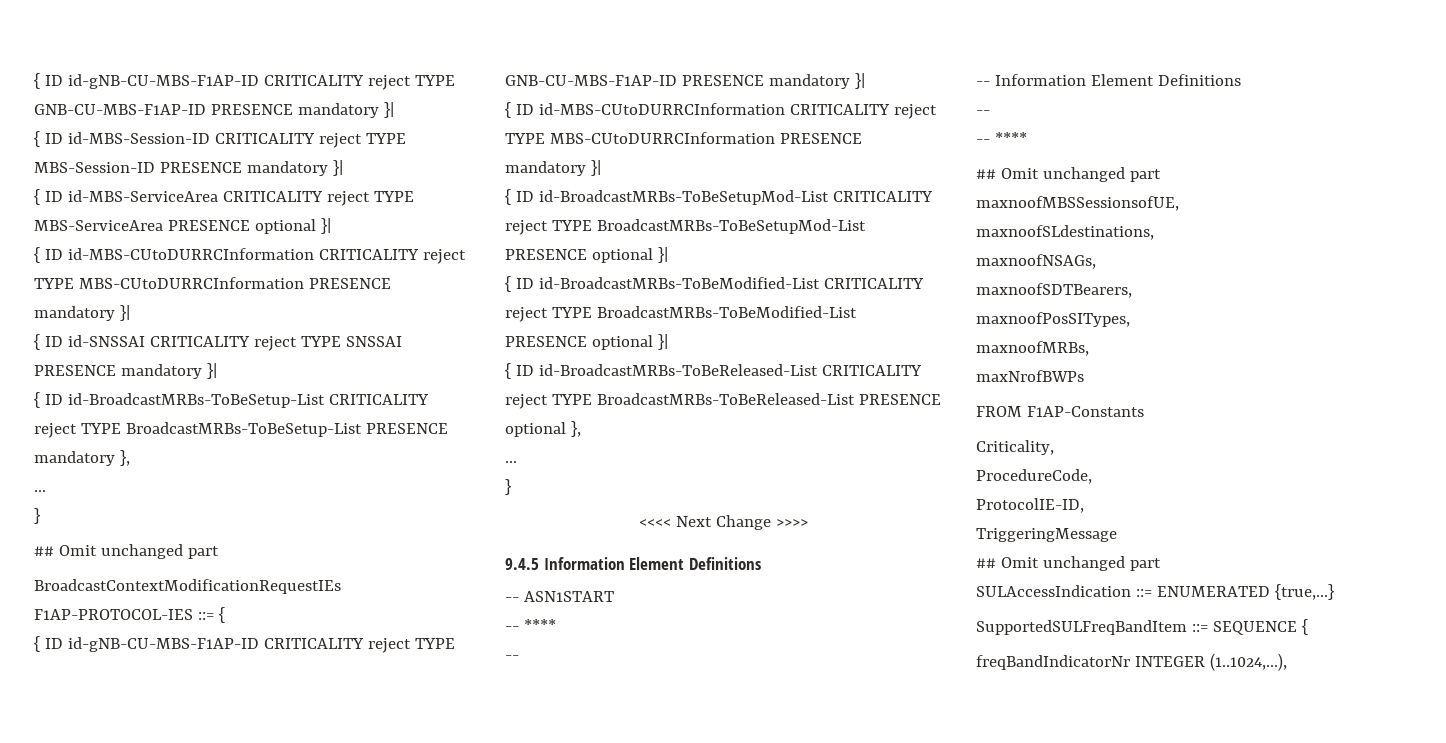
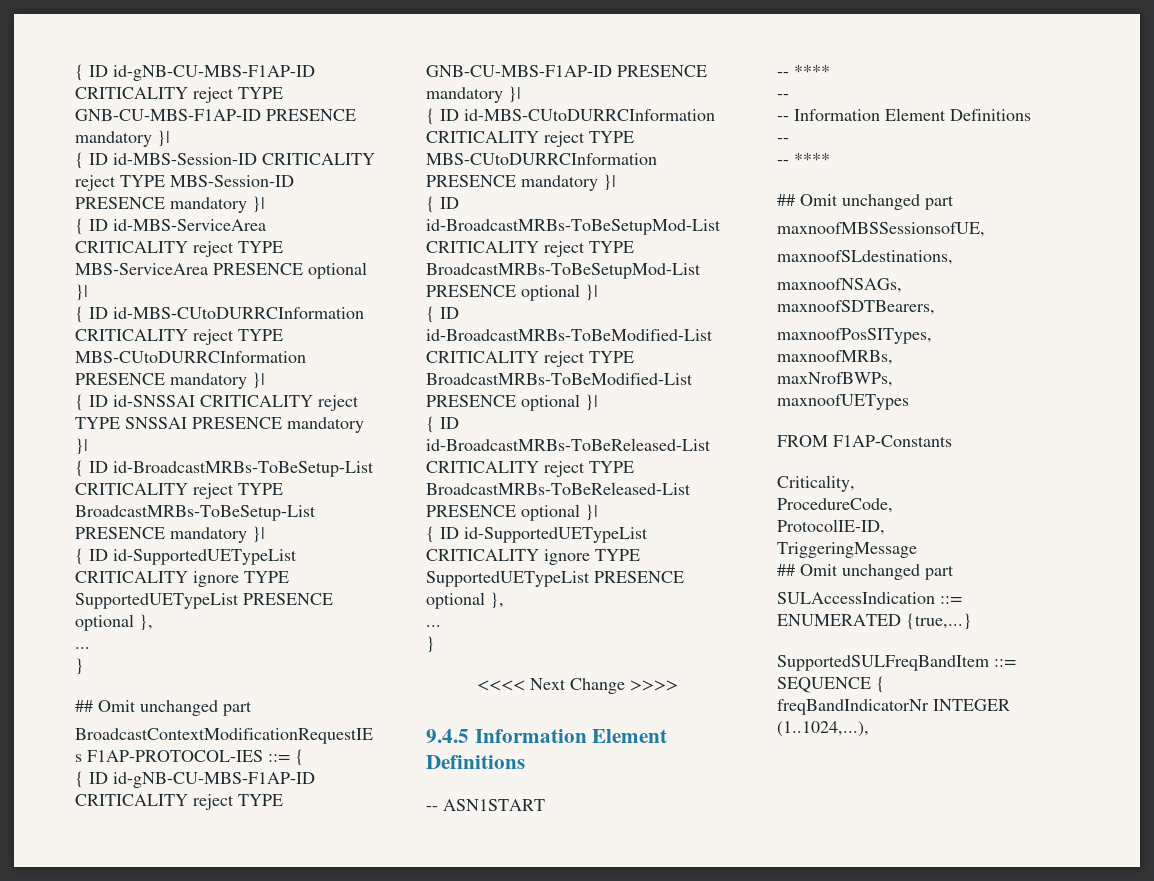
(115, 458) none -> [252,526,265,543] [75,548,297,565] [75,571,289,587] [75,593,333,609] [75,614,134,631] }| // { ID id-SupportedUETypeList CRITICALITY ignore TYPE SupportedUETypeList PRESENCE optional
(566, 429) none -> [585,504,598,521] [426,526,648,543] [426,549,640,565] [426,571,684,587] [426,592,485,609] }| // { ID id-SupportedUETypeList CRITICALITY ignore TYPE SupportedUETypeList PRESENCE optional
[976,370,1084,382] maxNrofBWPs -> [777,372,893,387] [777,394,909,410] maxNrofBWPs, // maxnoofUETypes

